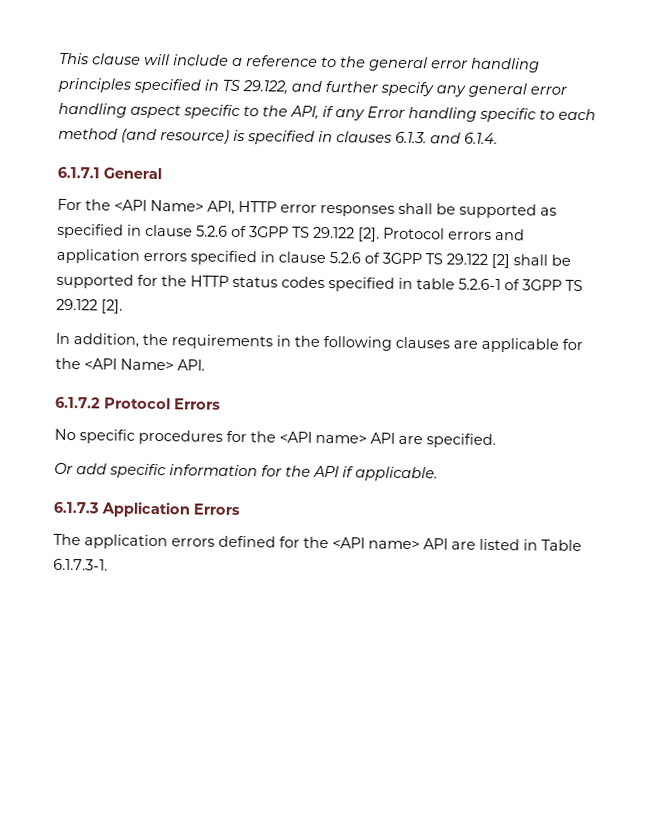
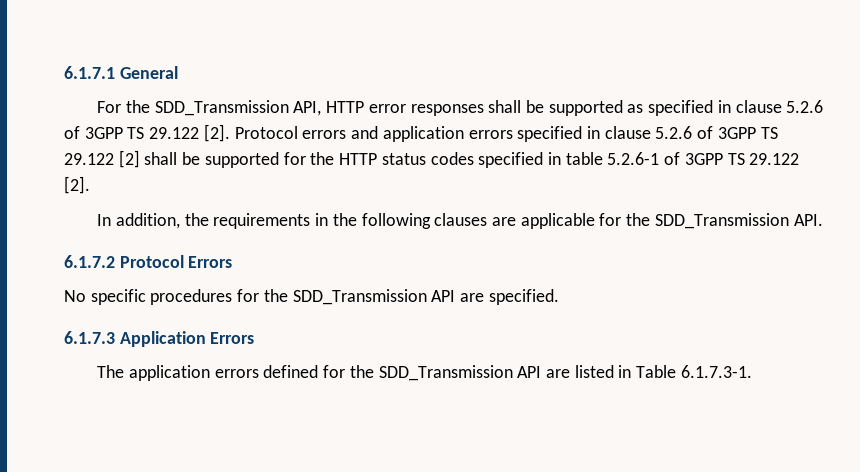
[59,52,540,73] [58,77,568,98] [58,102,596,123] [58,127,498,145] This clause will include a reference to the general error handling principles specified in TS 29.122, and further specify any general error handling aspect specific to the API, if any Error handling specific to each method (and resource) is specified in clauses 6.1.3. and 6.1.4. // -> (64, 72) none
[114,199,204,212] <API Name> -> [154,100,289,116] SDD_Transmission
[84,358,174,371] <API Name> -> [654,213,789,229] SDD_Transmission
[279,431,367,444] <API name> -> [292,289,427,305] SDD_Transmission
[54,462,438,482] // Or add specific information for the API if applicable. -> (559, 297) none
[332,537,420,550] <API name> -> [378,365,513,381] SDD_Transmission

